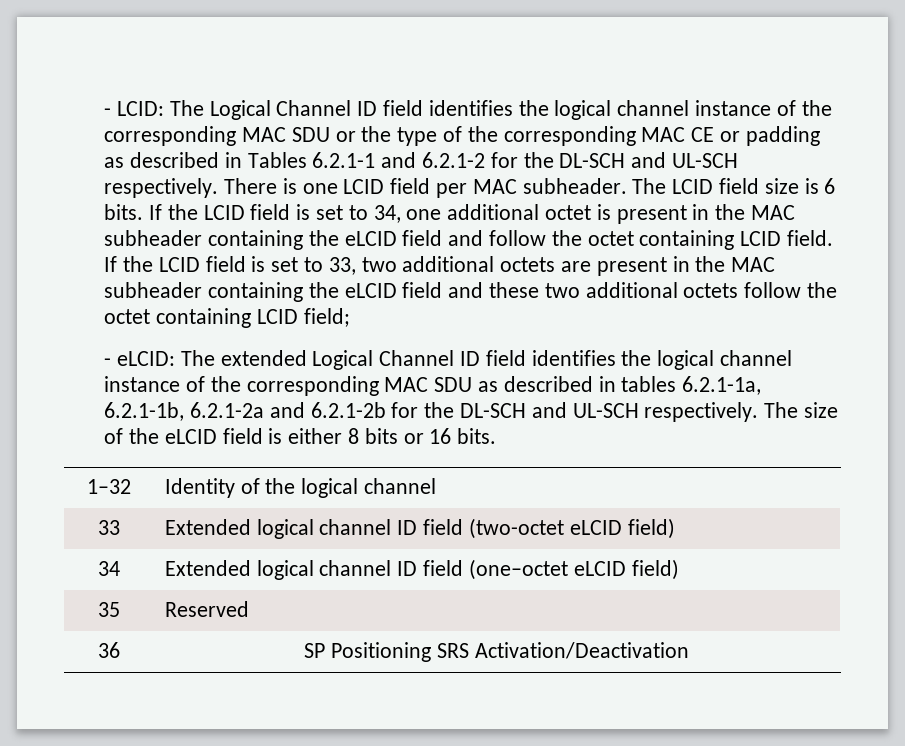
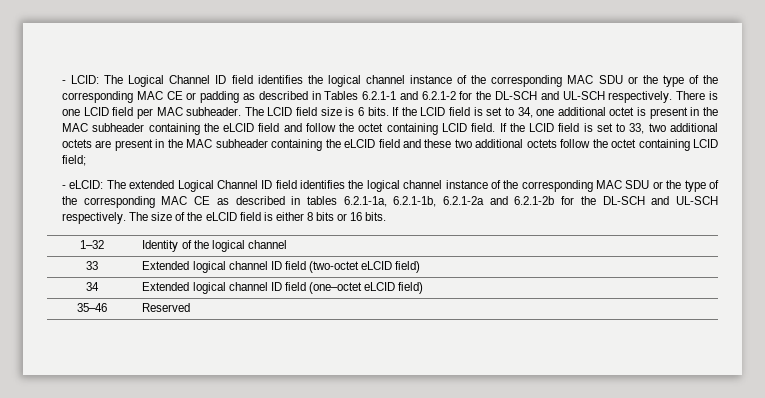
(473, 384) none -> [652,180,720,192] [62,196,211,208] or the type of the corresponding MAC CE
[97,602,120,617] 35 -> [76,303,107,312] 35–46
[97,642,120,658] [304,642,689,662] // 36 | SP Positioning SRS Activation/Deactivation -> (191, 307) none

